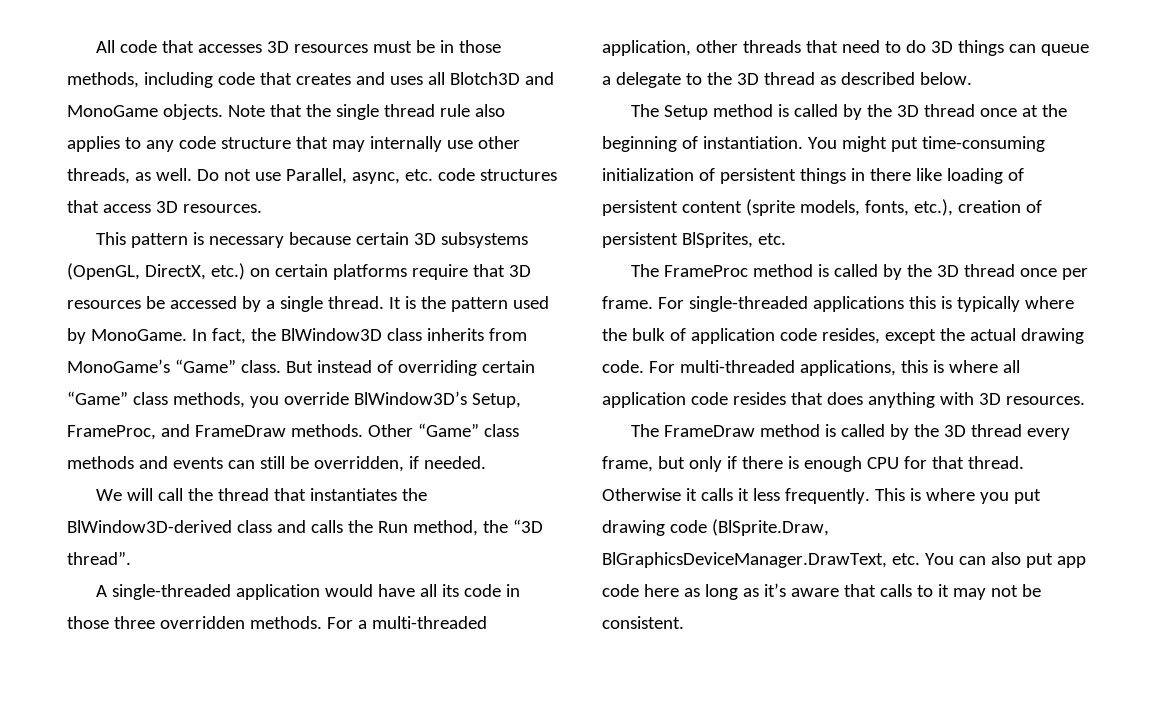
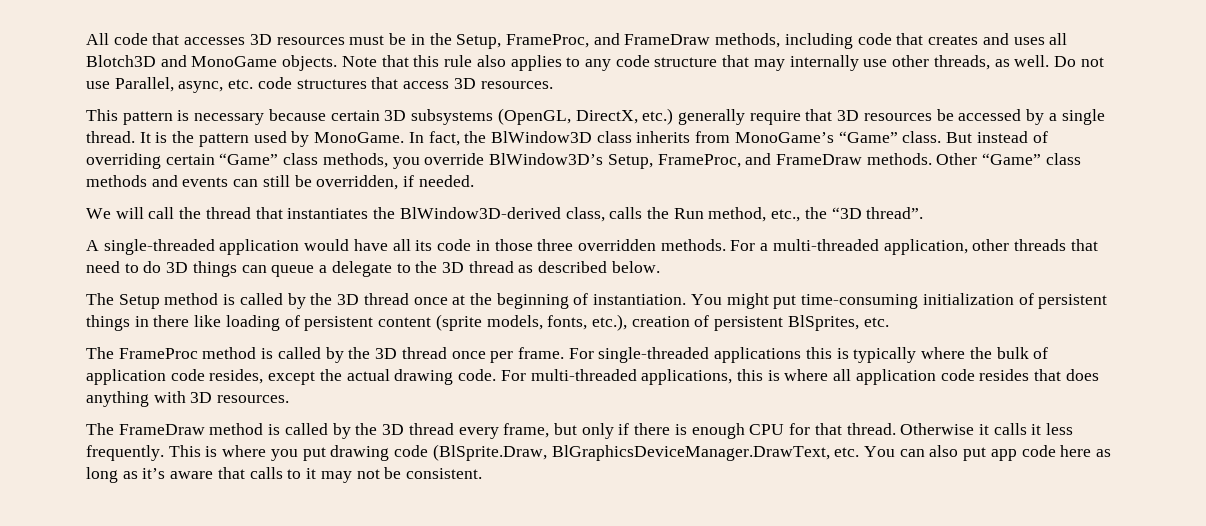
[458,40,501,53] those -> [429,33,711,49] the Setup, FrameProc, and FrameDraw
[305,104,435,120] the single thread -> [413,55,440,67] this
[249,264,407,280] on certain platforms -> [677,109,745,125] generally
[236,520,306,533] class and -> [565,207,605,222] class,
(478, 528) none -> [771,209,801,222] etc.,

